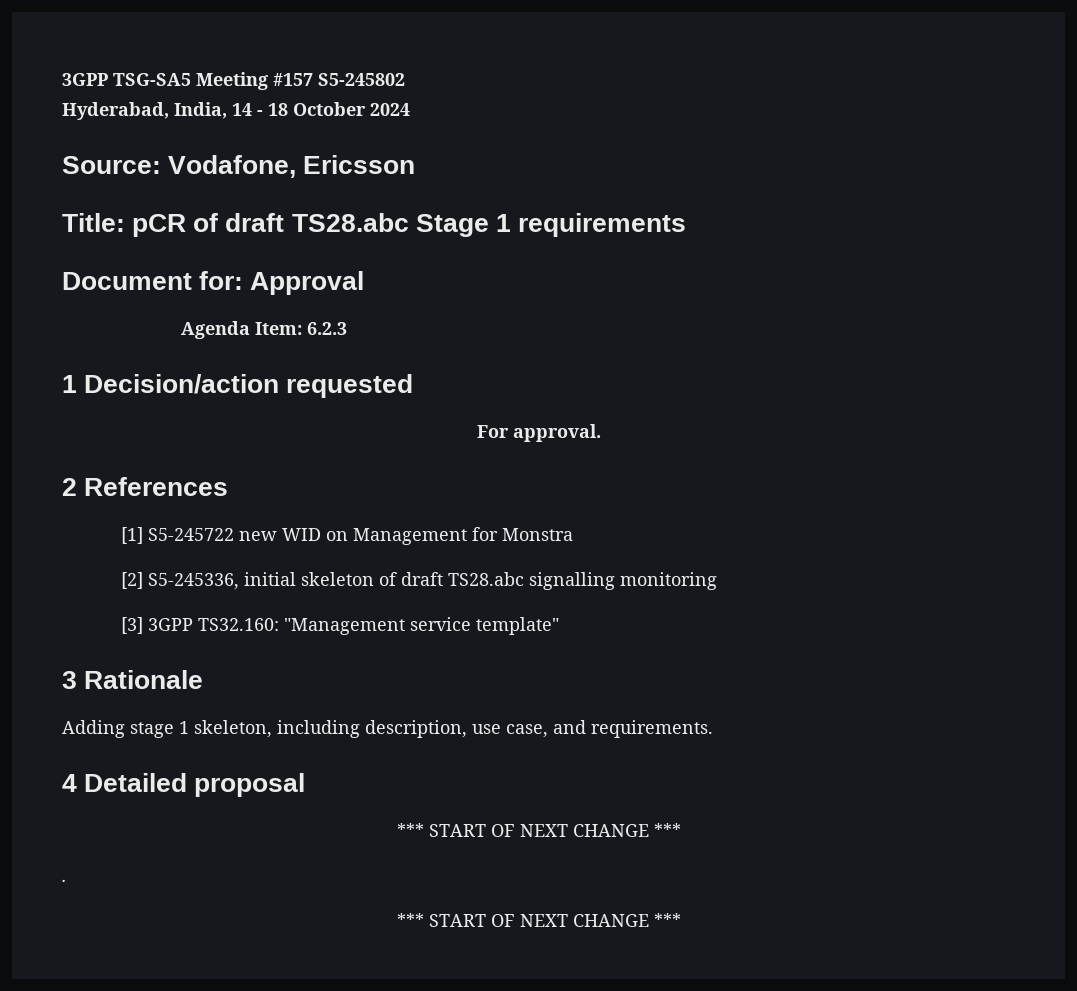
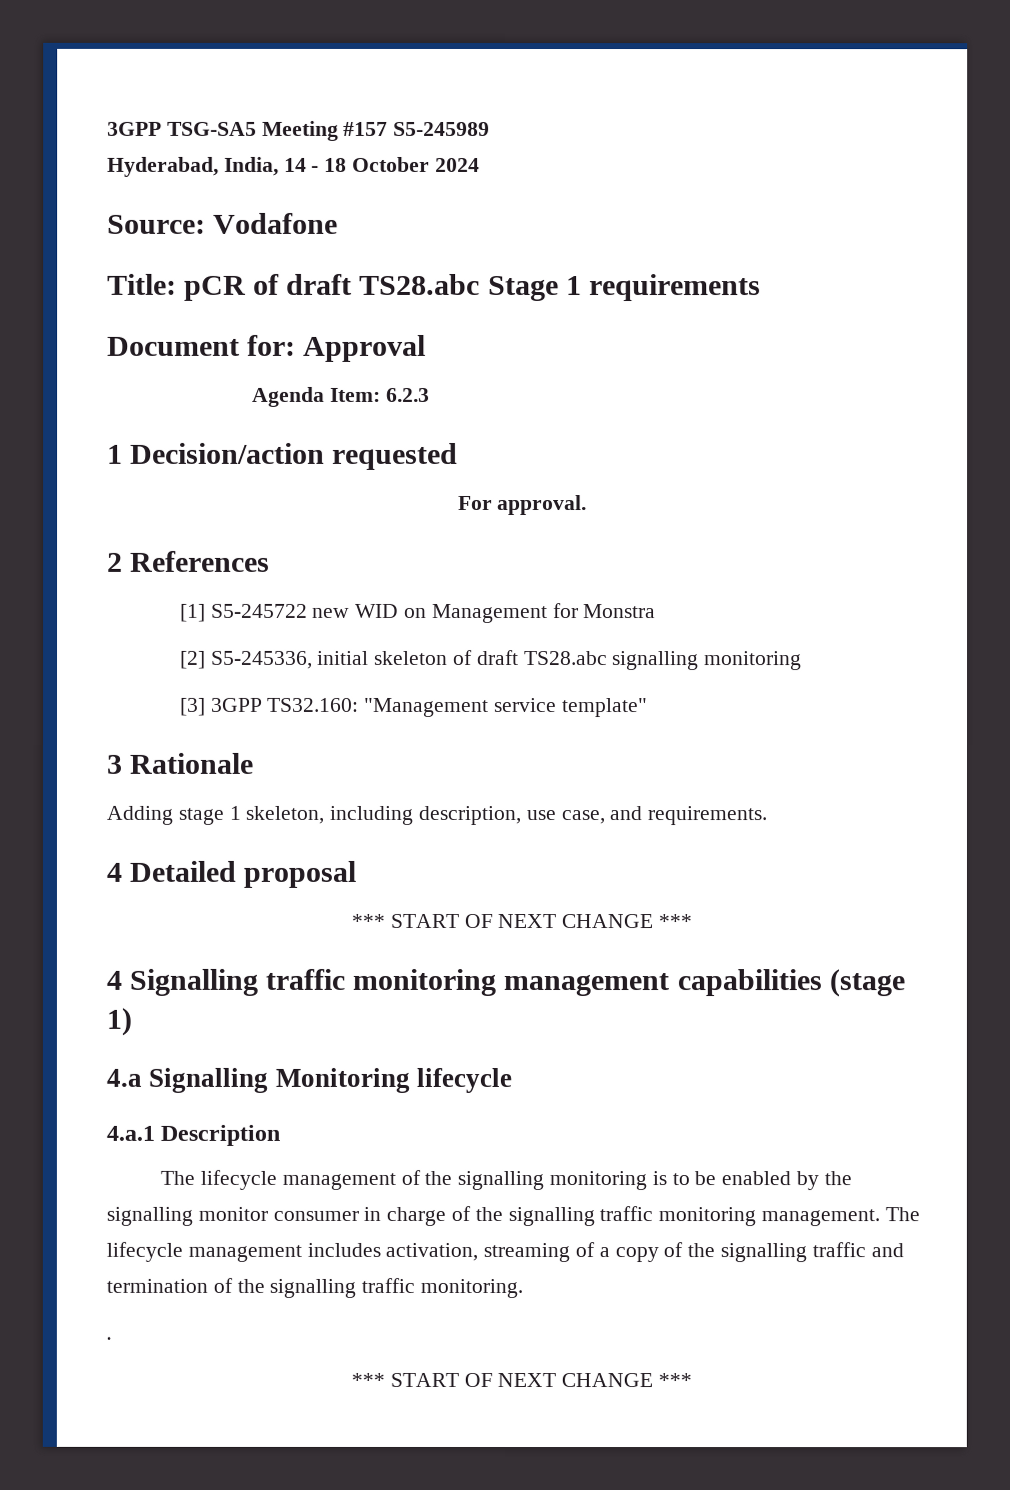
[318,73,405,86] S5-245802 -> [393,121,491,136] S5-245989
[168,155,416,178] Vodafone, Ericsson -> [213,212,339,234] Vodafone
(681, 830) none -> [106,968,905,998] [106,1007,132,1036] [106,1067,512,1094] [106,1124,281,1146] [160,1169,852,1191] [106,1205,920,1227] [106,1241,904,1263] [106,1277,524,1299] // 4 Signalling traffic monitoring management capabilities (stage 1) // 4.a Signalling Monitoring lifecycle // 4.a.1 Description // The lifecycle management of the signalling monitoring is to be enabled by the signalling monitor consumer in charge of the signalling traffic monitoring management. The lifecycle management includes activation, streaming of a copy of the signalling traffic and termination of the signalling traffic monitoring.

